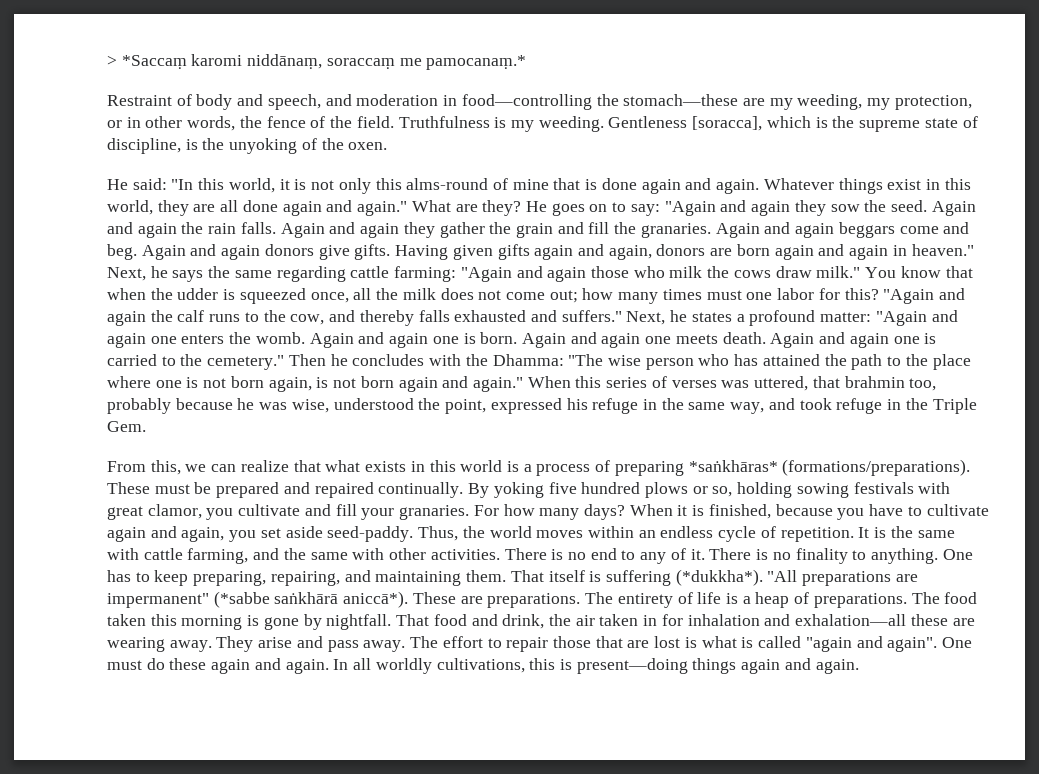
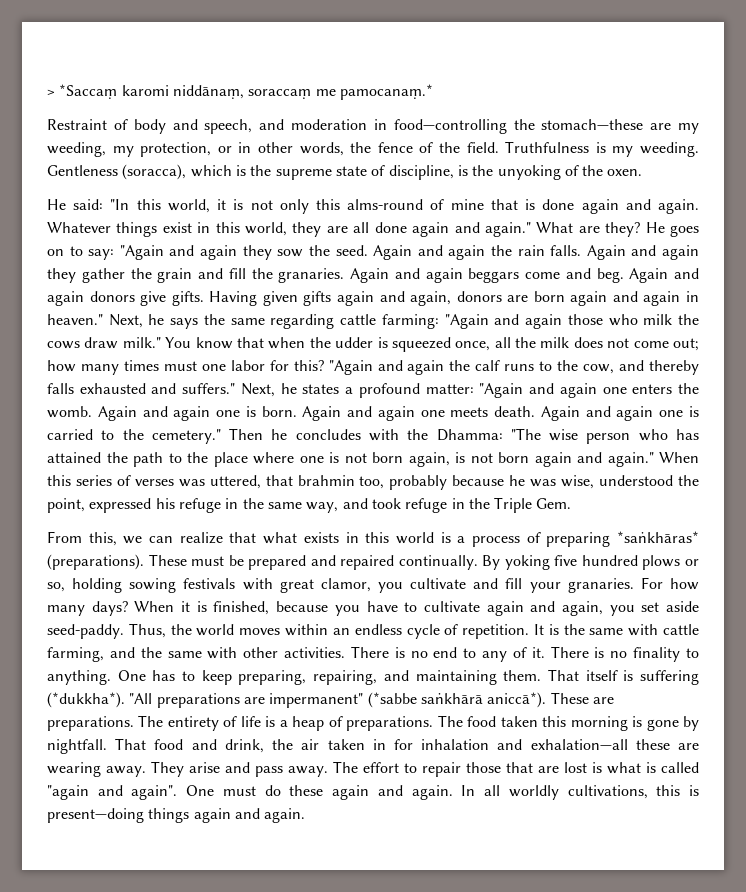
[692,116,763,131] [soracca], -> [122,164,187,180] (soracca),
[782,459,971,476] (formations/preparations). -> [47,554,144,570] (preparations).

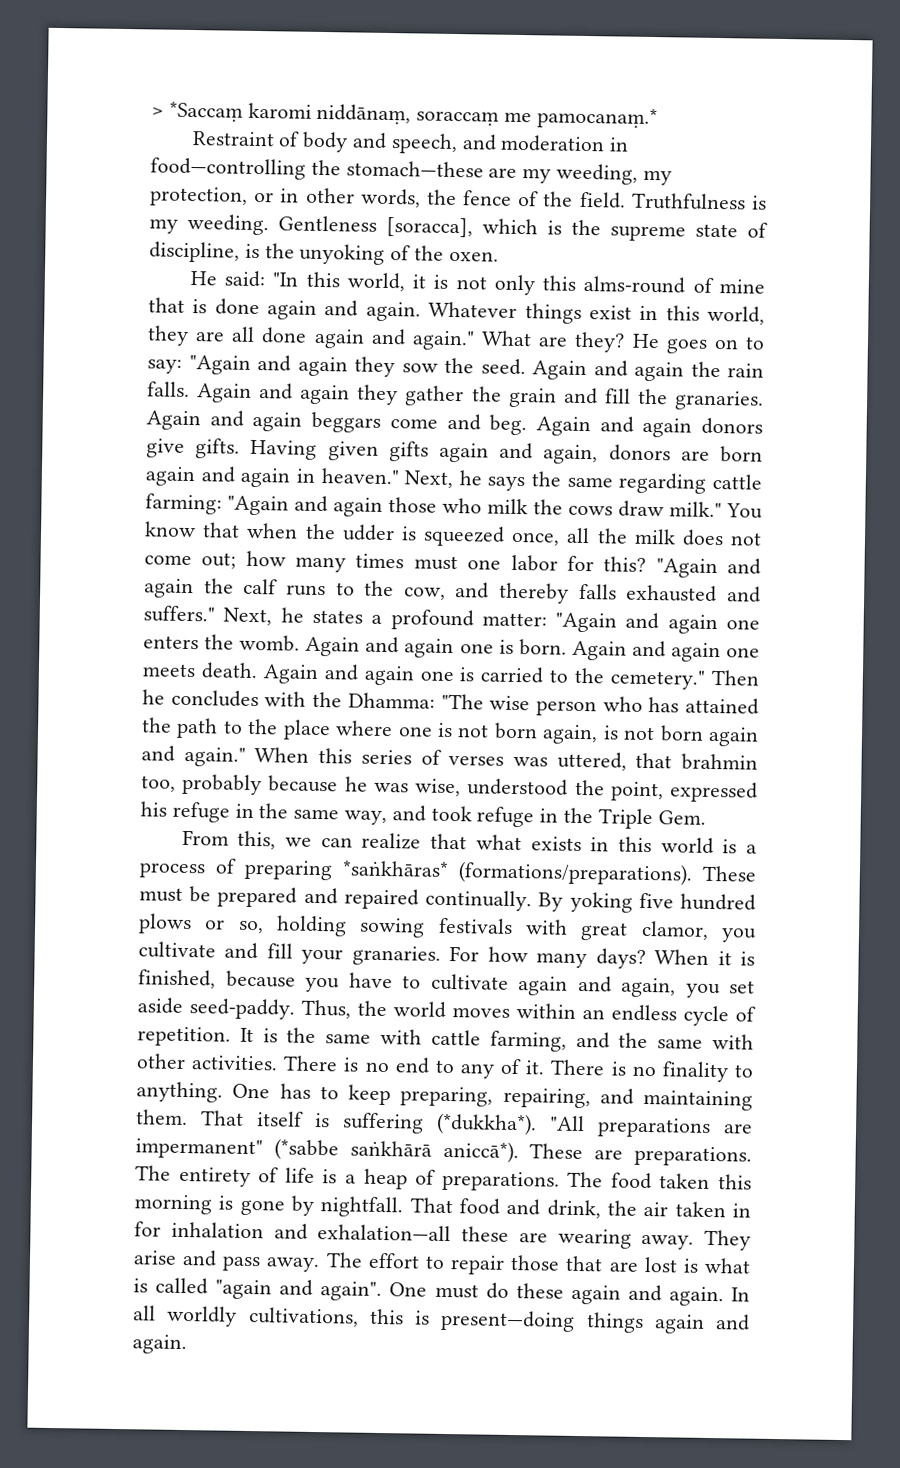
[122,164,187,180] (soracca), -> [386,216,473,238] [soracca],
[47,554,144,570] (preparations). -> [458,861,693,886] (formations/preparations).

